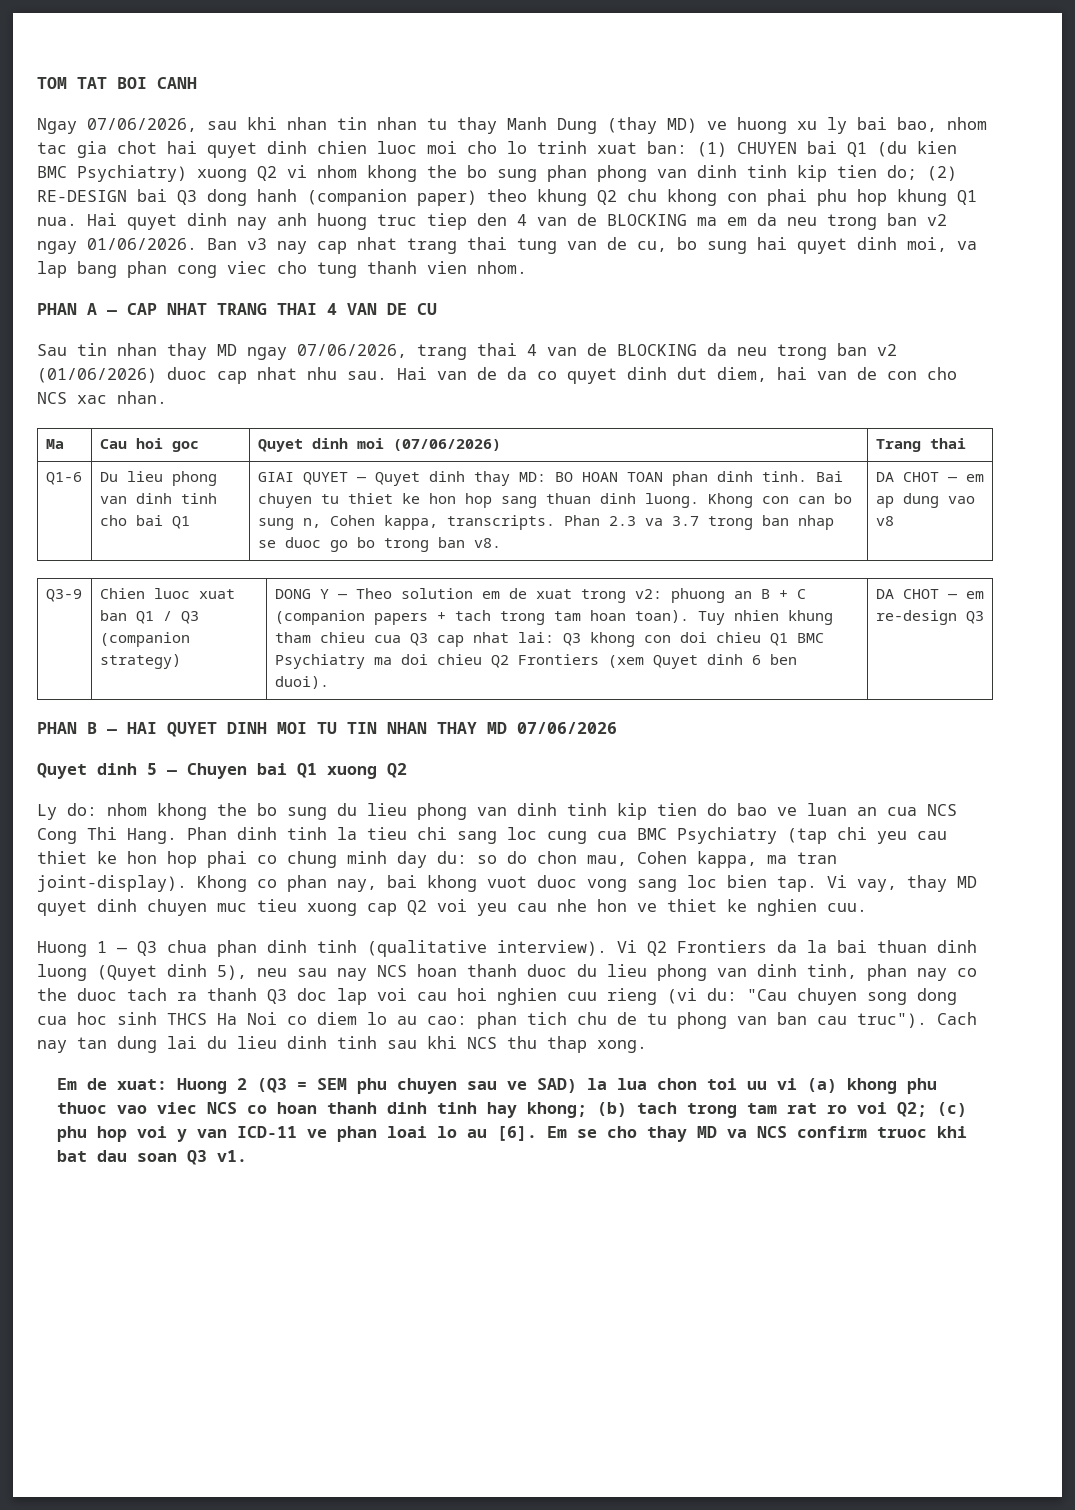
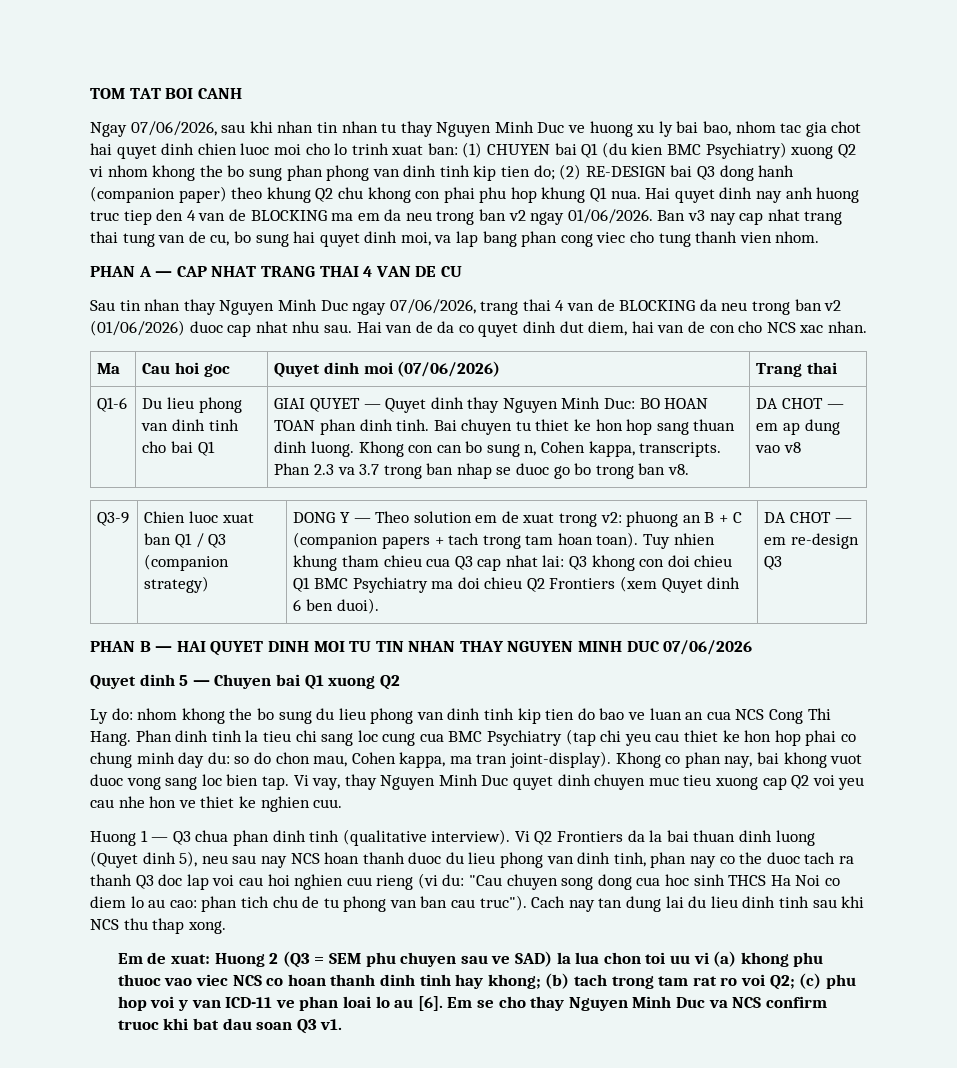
[507,117,697,134] Manh Dung (thay MD) -> [436,121,565,137] Nguyen Minh Duc
[217,344,237,356] MD -> [219,299,348,315] Nguyen Minh Duc
[518,472,546,482] MD: -> [502,397,636,413] Nguyen Minh Duc:
[487,722,507,734] MD -> [507,641,660,652] NGUYEN MINH DUC
[957,876,977,888] MD -> [380,774,509,790] Nguyen Minh Duc
[696,1126,717,1138] MD -> [568,996,705,1011] Nguyen Minh Duc

